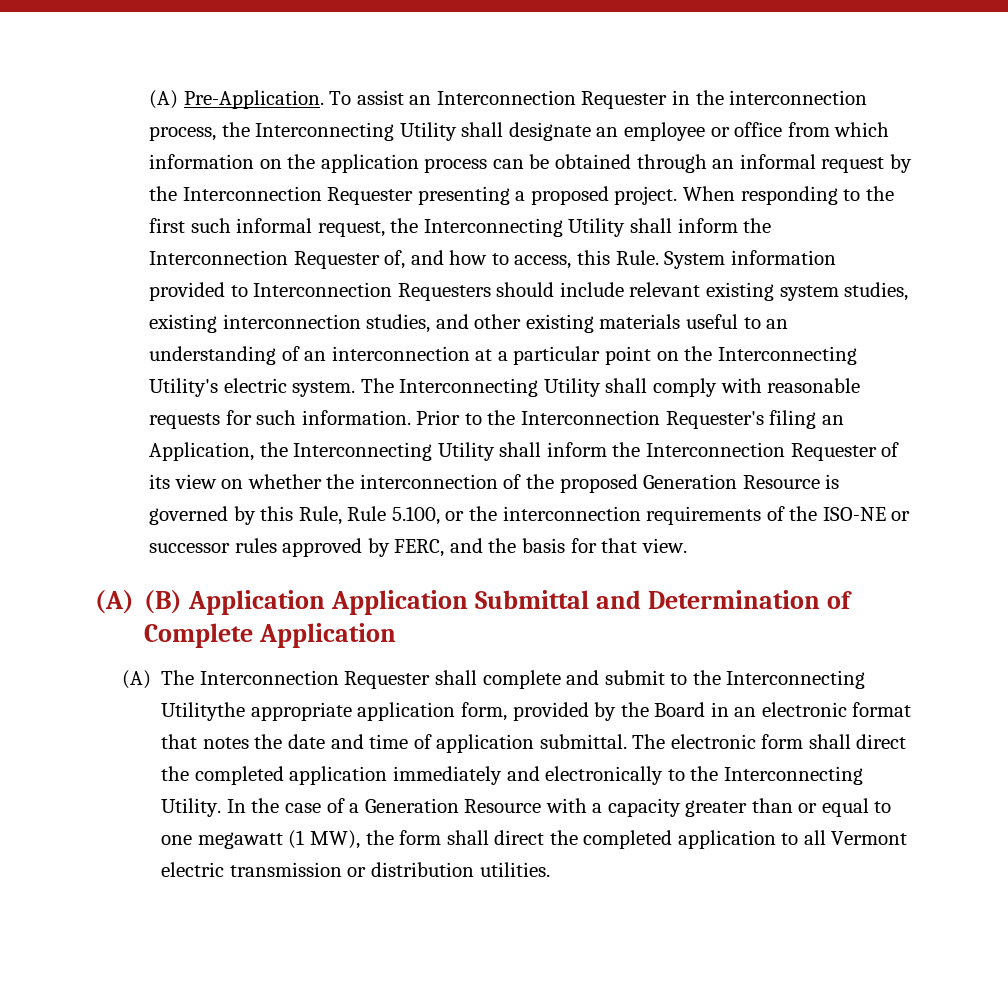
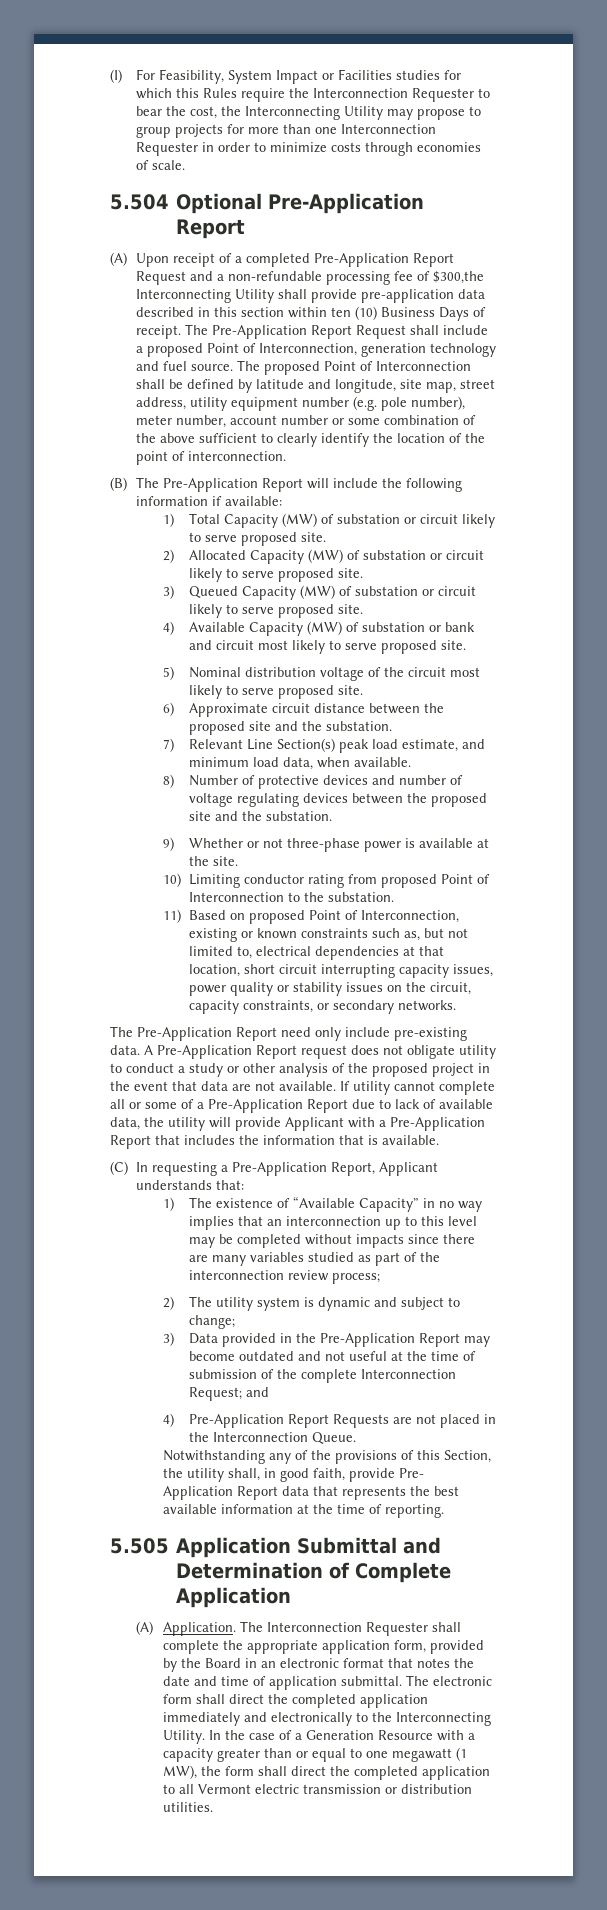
[149,90,868,109] [149,122,890,141] [149,154,912,173] [149,186,894,205] [149,218,772,237] [149,250,836,269] [149,282,909,301] [149,314,789,333] [149,346,857,365] [149,378,861,397] [149,410,844,429] [149,442,900,461] [149,474,840,493] [149,506,911,525] [149,538,687,557] [95,590,326,615] (A) Pre-Application. To assist an Interconnection Requester in the interconnection process, the Interconnecting Utility shall designate an employee or office from which information on the application process can be obtained through an informal request by the Interconnection Requester presenting a proposed project. When responding to the first such informal request, the Interconnecting Utility shall inform the Interconnection Requester of, and how to access, this Rule. System information provided to Interconnection Requesters should include relevant existing system studies, existing interconnection studies, and other existing materials useful to an understanding of an interconnection at a particular point on the Interconnecting Utility's electric system. The Interconnecting Utility shall comply with reasonable requests for such information. Prior to the Interconnection Requester's filing an Application, the Interconnecting Utility shall inform the Interconnection Requester of its view on whether the interconnection of the proposed Generation Resource is governed by this Rule, Rule 5.100, or the interconnection requirements of the ISO-NE or successor rules approved by FERC, and the basis for that view. // (A) (B) Application -> [110,69,462,84] [136,88,491,102] [136,106,482,120] [136,124,437,138] [136,142,482,156] [136,160,186,170] [110,193,425,214] [176,219,246,239] [110,252,455,267] [136,271,485,285] [136,289,486,303] [136,306,487,321] [136,324,489,339] [136,343,497,357] [136,360,472,375] [136,379,496,393] [136,396,466,411] [136,415,477,428] [136,433,486,447] [136,451,287,465] [110,477,463,492] [136,496,283,506] [162,513,495,528] [188,532,326,546] [162,549,484,564] [188,568,363,582] [162,585,476,600] [188,604,363,618] [162,621,475,636] [188,640,466,654] [162,666,480,681] [188,685,363,699] [162,702,444,717] [188,721,392,735] [162,738,485,753] [188,757,411,770] [162,774,463,789] [188,793,487,807] [188,811,332,821] [162,837,489,852] [188,856,238,866] [162,873,490,888] [188,892,394,902] [162,909,459,924] [188,928,468,942] [188,946,444,960] [188,964,493,978] [188,982,471,996] [188,1000,456,1014] [110,1026,467,1041] [110,1045,496,1059] [110,1063,490,1077] [110,1081,495,1095] [110,1099,493,1113] [110,1117,485,1131] [110,1135,439,1149] [110,1161,439,1176] [136,1180,245,1190] [162,1196,482,1212] [188,1216,477,1230] [188,1234,475,1248] [188,1252,440,1266] [188,1270,380,1284] [162,1296,460,1311] [188,1315,235,1329] [162,1332,490,1347] [188,1351,476,1361] [188,1369,456,1383] [188,1387,269,1401] [162,1413,496,1428] [188,1432,356,1444] [162,1450,491,1464] [162,1468,424,1482] [162,1486,459,1500] [162,1504,444,1518] [110,1538,169,1554] (I) For Feasibility, System Impact or Facilities studies for which this Rules require the Interconnection Requester to bear the cost, the Interconnecting Utility may propose to group projects for more than one Interconnection Requester in order to minimize costs through economies of scale. // 5.504 Optional Pre-Application Report // (A) Upon receipt of a completed Pre-Application Report Request and a non-refundable processing fee of $300,the Interconnecting Utility shall provide pre-application data described in this section within ten (10) Business Days of receipt. The Pre-Application Report Request shall include a proposed Point of Interconnection, generation technology and fuel source. The proposed Point of Interconnection shall be defined by latitude and longitude, site map, street address, utility equipment number (e.g. pole number), meter number, account number or some combination of the above sufficient to clearly identify the location of the point of interconnection. // (B) The Pre-Application Report will include the following information if available: // 1) Total Capacity (MW) of substation or circuit likely to serve proposed site. // 2) Allocated Capacity (MW) of substation or circuit likely to serve proposed site. // 3) Queued Capacity (MW) of substation or circuit likely to serve proposed site. // 4) Available Capacity (MW) of substation or bank and circuit most likely to serve proposed site. // 5) Nominal distribution voltage of the circuit most likely to serve proposed site. // 6) Approximate circuit distance between the proposed site and the substation. // 7) Relevant Line Section(s) peak load estimate, and minimum load data, when available. // 8) Number of protective devices and number of voltage regulating devices between the proposed site and the substation. // 9) Whether or not three-phase power is available at the site. // 10) Limiting conductor rating from proposed Point of Interconnection to the substation. // 11) Based on proposed Point of Interconnection, existing or known constraints such as, but not limited to, electrical dependencies at that location, short circuit interrupting capacity issues, power quality or stability issues on the circuit, capacity constraints, or secondary networks. // The Pre-Application Report need only include pre-existing data. A Pre-Application Report request does not obligate utility to conduct a study or other analysis of the proposed project in the event that data are not available. If utility cannot complete all or some of a Pre-Application Report due to lack of available data, the utility will provide Applicant with a Pre-Application Report that includes the information that is available. // (C) In requesting a Pre-Application Report, Applicant understands that: // 1) The existence of “Available Capacity” in no way implies that an interconnection up to this level may be completed without impacts since there are many variables studied as part of the interconnection review process; // 2) The utility system is dynamic and subject to change; // 3) Data provided in the Pre-Application Report may become outdated and not useful at the time of submission of the complete Interconnection Request; and // 4) Pre-Application Report Requests are not placed in the Interconnection Queue. // Notwithstanding any of the provisions of this Section, the utility shall, in good faith, provide Pre- Application Report data that represents the best available information at the time of reporting. // 5.505
(152, 679) none -> [162,1622,236,1636] Application.
[566,670,866,689] [161,702,246,721] and submit to the Interconnecting Utilitythe -> [222,1640,243,1650] the

